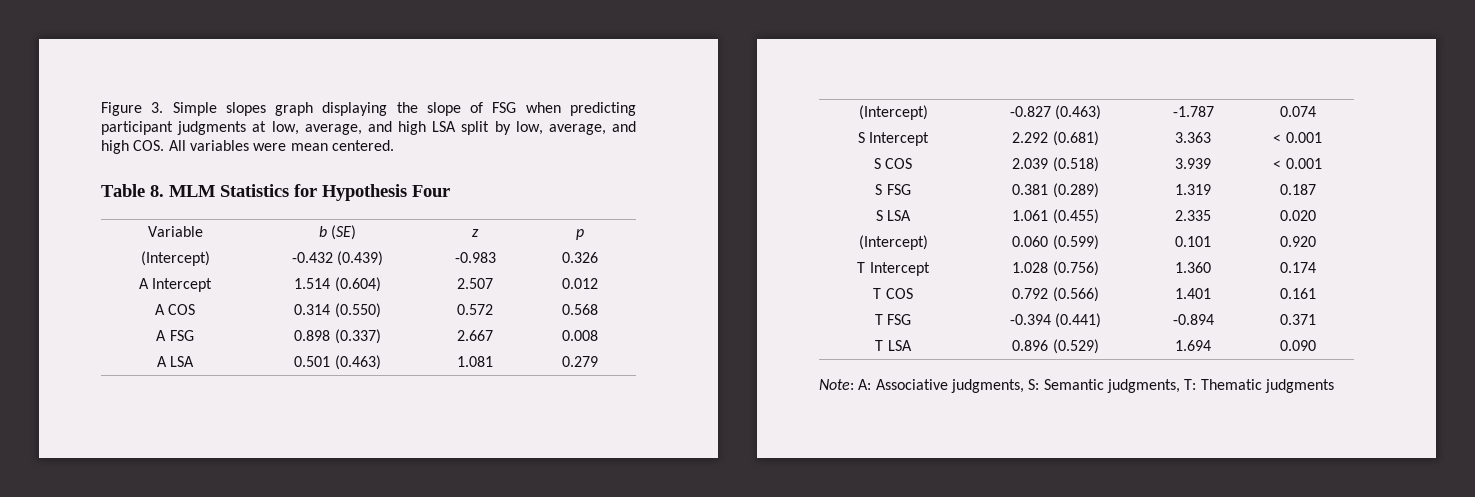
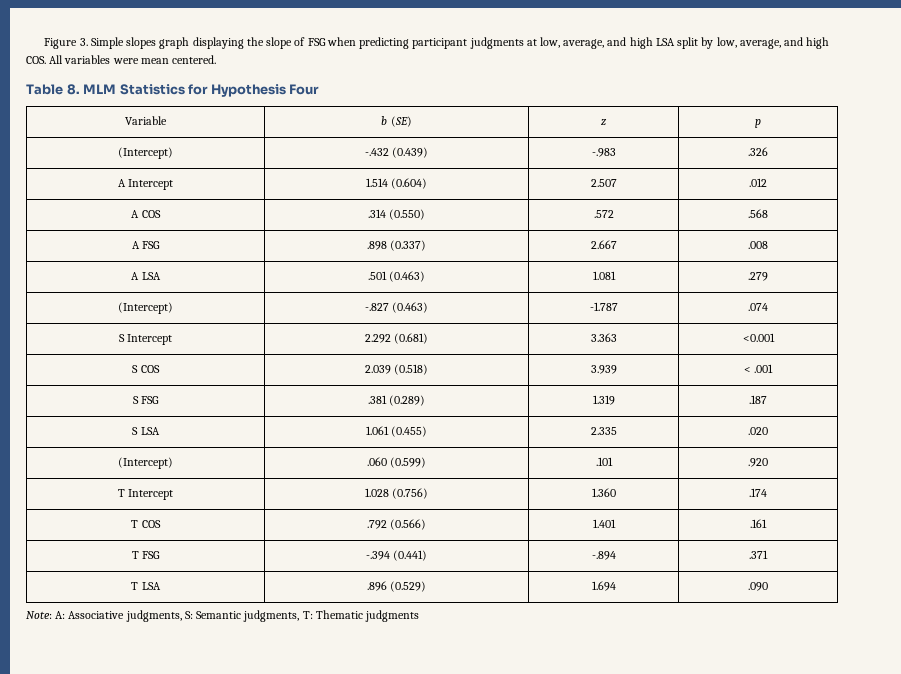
[291,252,333,263] -0.432 -> [364,148,389,156] -.432
[454,252,496,263] [561,252,598,263] -0.983 | 0.326 -> [591,148,616,157] [748,147,768,156] -.983 | .326
[561,278,598,289] 0.012 -> [749,178,767,187] .012
[294,304,331,315] 0.314 -> [367,209,386,218] .314
[457,304,493,315] [561,304,598,315] 0.572 | 0.568 -> [593,210,614,218] [748,209,768,218] .572 | .568
[294,330,331,341] 0.898 -> [366,241,387,250] .898
[561,330,598,341] 0.008 -> [748,241,768,249] .008
[294,356,331,367] 0.501 -> [367,271,387,280] .501
[561,356,598,367] [858,105,928,120] [1009,106,1051,117] 0.279 // (Intercept) | -0.827 -> [748,272,768,281] [118,302,173,314] [364,303,389,311] .279 // (Intercept) | -.827
[1279,106,1316,117] 0.074 -> [748,303,768,311] .074
[1273,132,1322,143] < 0.001 -> [742,333,775,342] <0.001
[1285,158,1322,169] 0.001 -> [754,364,774,373] .001
[1012,184,1049,195] 0.381 -> [367,395,387,404] .381
[1279,184,1316,195] 0.187 -> [749,395,767,404] .187
[1279,210,1316,221] [858,235,928,250] [1012,236,1049,247] 0.020 // (Intercept) | 0.060 -> [748,427,768,435] [118,457,173,469] [366,457,387,466] .020 // (Intercept) | .060
[1175,236,1211,247] [1279,236,1316,247] 0.101 | 0.920 -> [595,457,613,466] [748,458,768,467] .101 | .920
[1279,262,1316,273] 0.174 -> [749,488,767,497] .174
[1012,288,1049,299] 0.792 -> [366,520,387,529] .792
[1279,288,1316,299] 0.161 -> [750,519,767,528] .161
[1009,314,1051,325] -0.394 -> [365,551,390,560] -.394
[1172,314,1214,325] [1279,314,1316,325] -0.894 | 0.371 -> [591,551,616,560] [749,550,768,559] -.894 | .371
[1012,340,1049,351] 0.896 -> [366,581,387,591] .896
[1279,340,1316,351] 0.090 -> [748,582,768,591] .090

